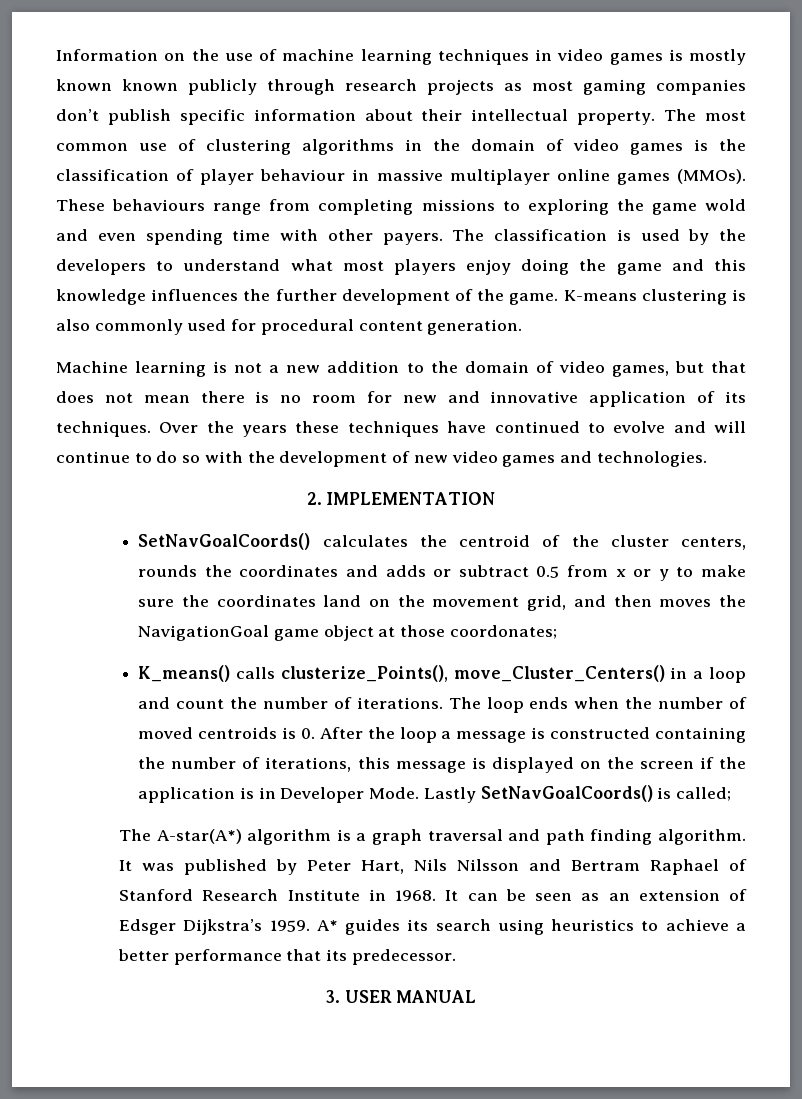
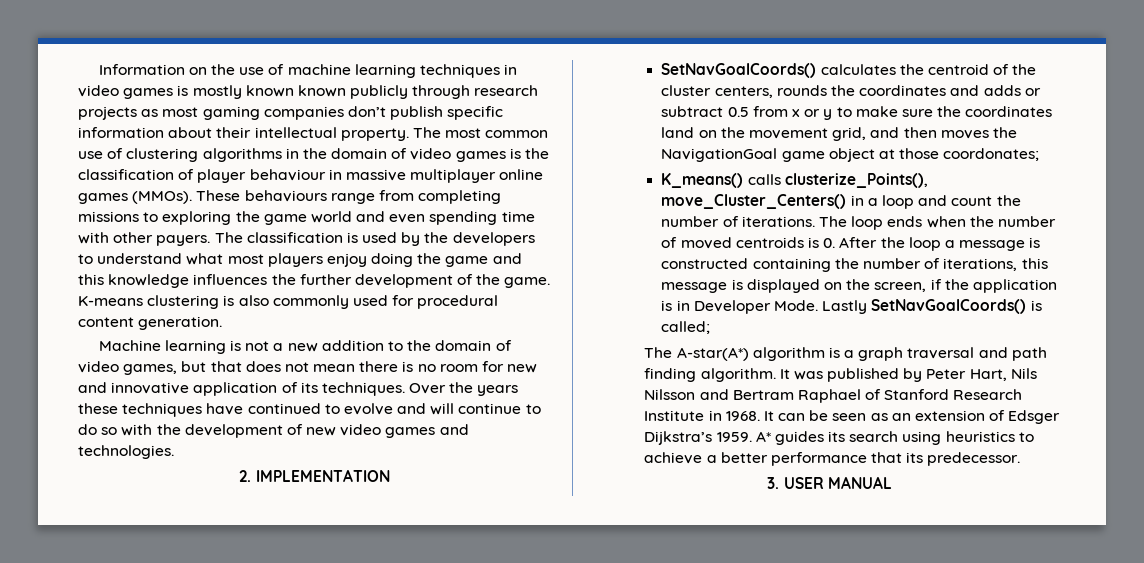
[705,199,747,211] wold -> [310,211,352,223] world
[639,761,694,769] screen -> [874,282,927,292] screen,

